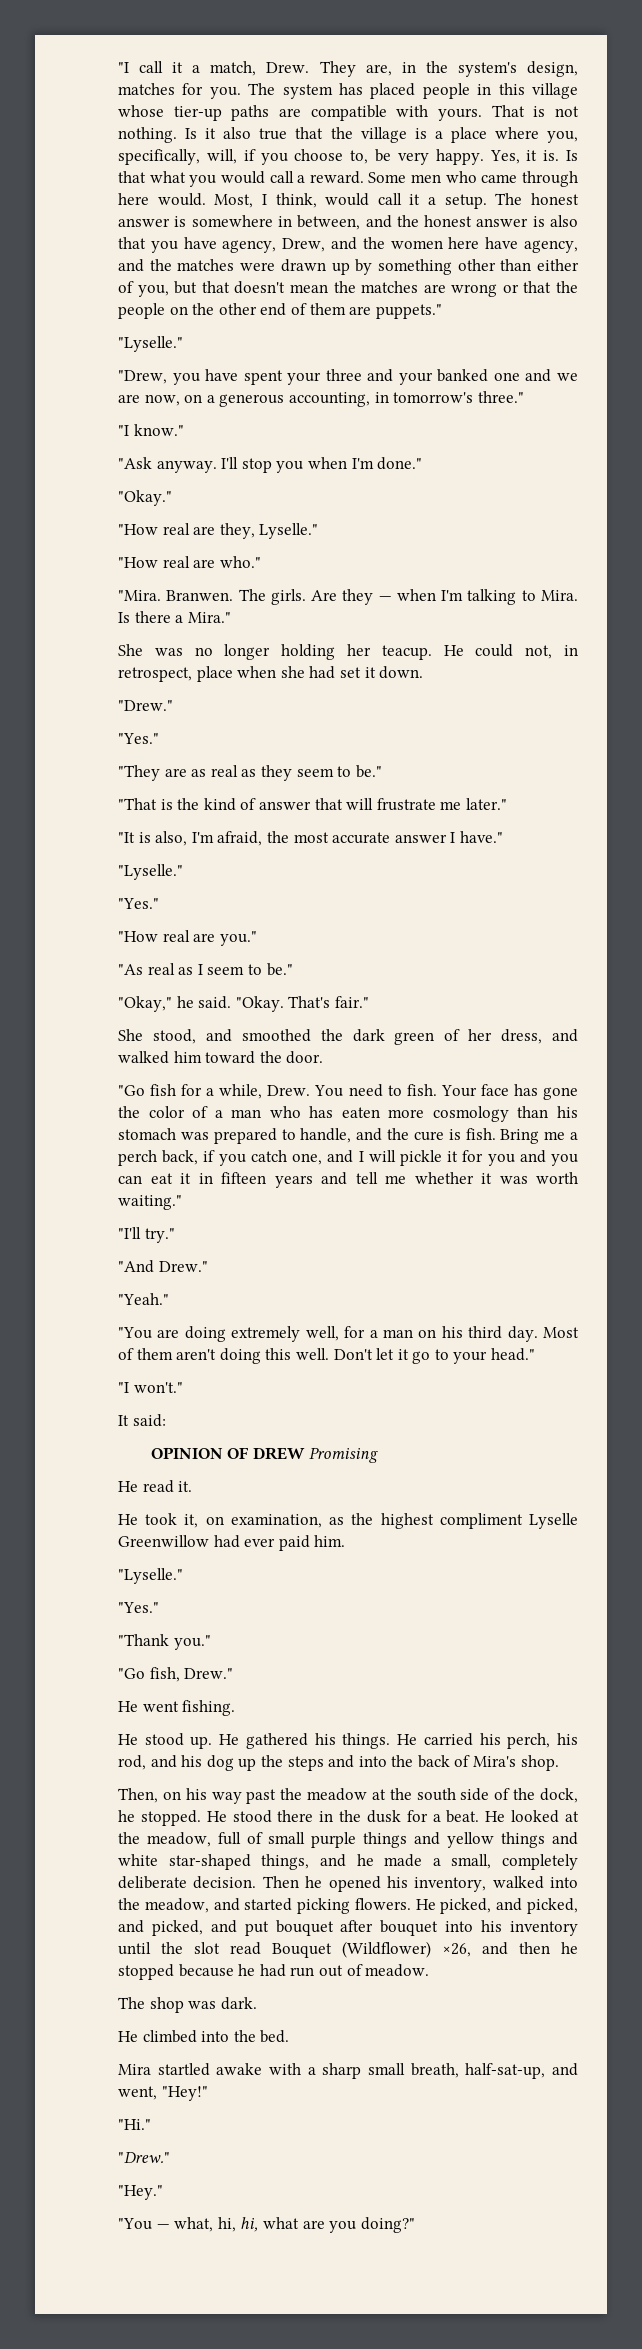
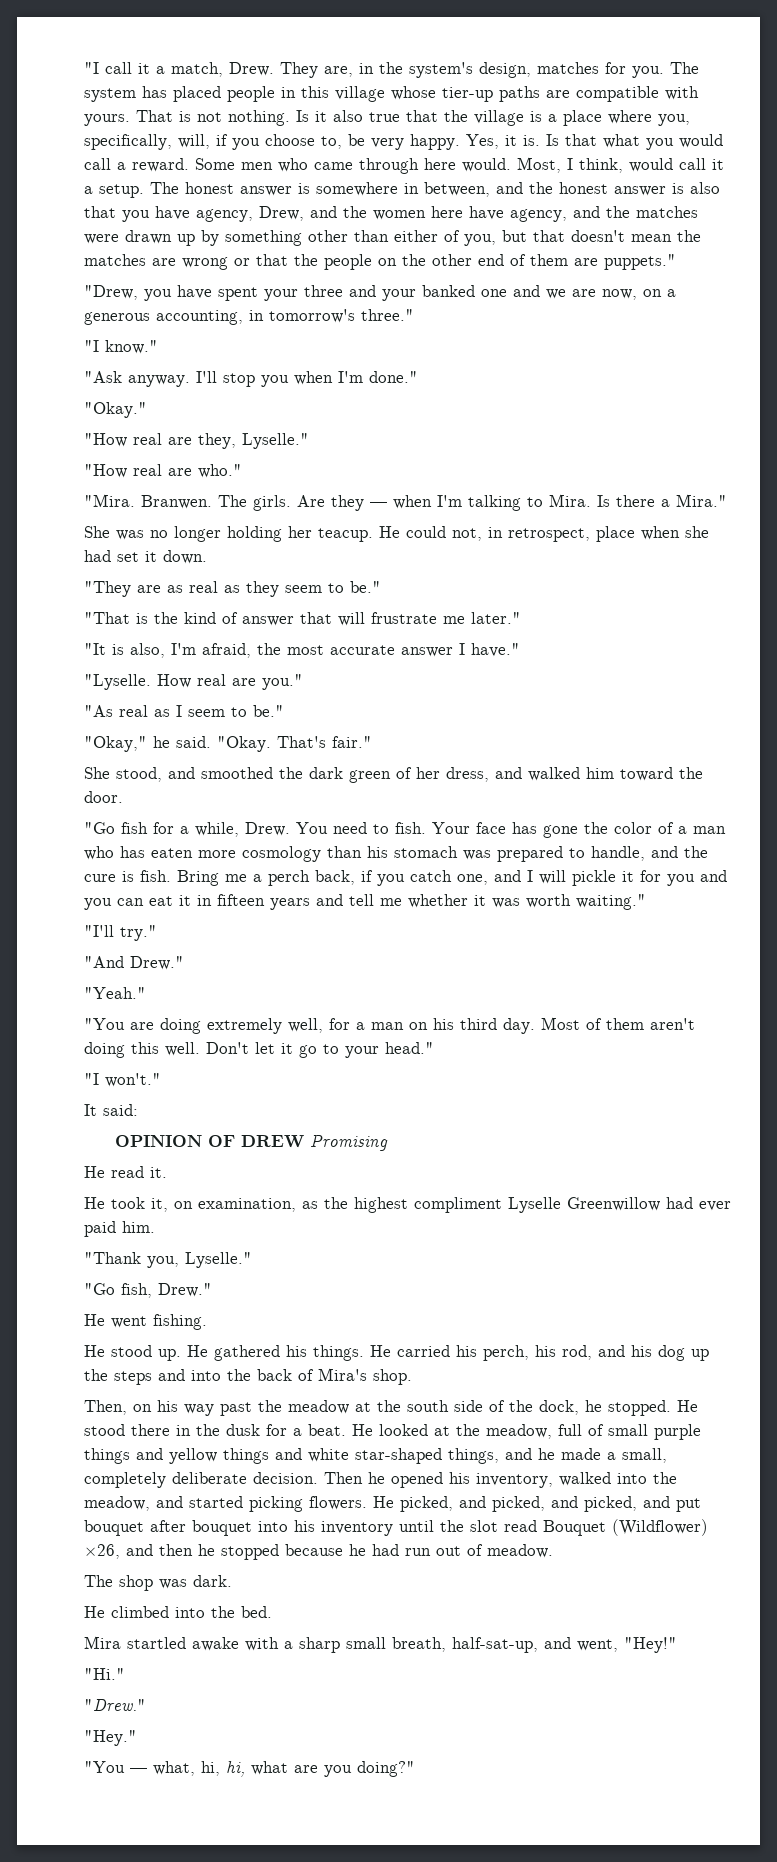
[118,336,183,352] // "Lyselle." -> (676, 262) none
[118,700,173,711] [118,733,159,744] // "Drew." // "Yes." -> (207, 557) none
[118,864,183,880] [118,898,159,909] [118,931,158,942] "Lyselle." // "Yes." // "How -> [84,674,191,690] "Lyselle. How
[118,1568,183,1584] [118,1602,159,1613] // "Lyselle." // "Yes." -> (155, 1227) none
[173,1635,211,1650] you." -> [147,1252,252,1268] you, Lyselle."

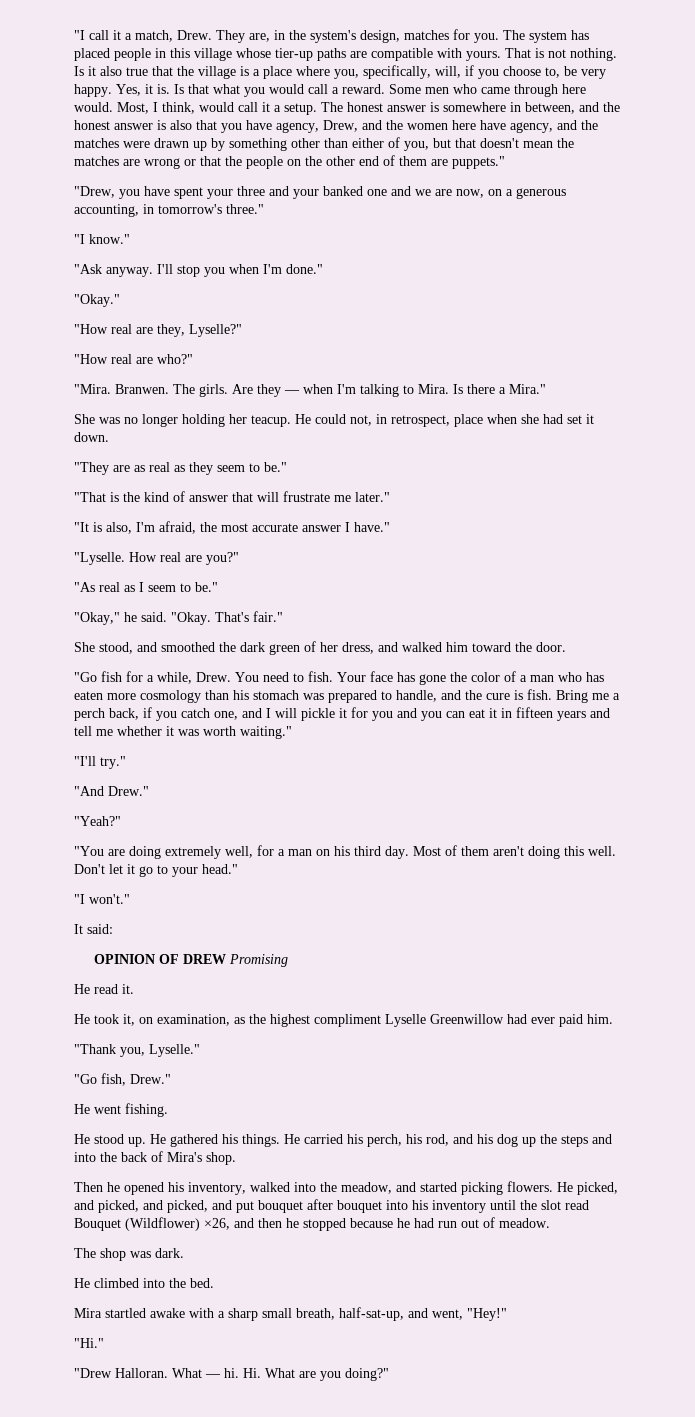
[242,433,309,449] [84,464,242,478] Lyselle." // "How real are who." -> [189,324,242,337] [74,354,193,364] Lyselle?" // "How real are who?"
[262,674,303,690] you." -> [206,552,239,565] you?"
[84,987,146,999] "Yeah." -> [74,816,121,826] "Yeah?"
[84,1400,698,1416] [84,1424,701,1440] [84,1448,667,1464] [84,1472,318,1488] Then, on his way past the meadow at the south side of the dock, he stopped. He stood there in the dusk for a beat. He looked at the meadow, full of small purple things and yellow things and white star-shaped things, and he made a small, completely deliberate decision. -> (236, 1158) none
[84,1699,146,1711] [84,1730,137,1746] [84,1761,288,1777] "Drew." // "Hey." // "You — what, hi, hi, what -> [74,1368,295,1378] "Drew Halloran. What — hi. Hi. What

